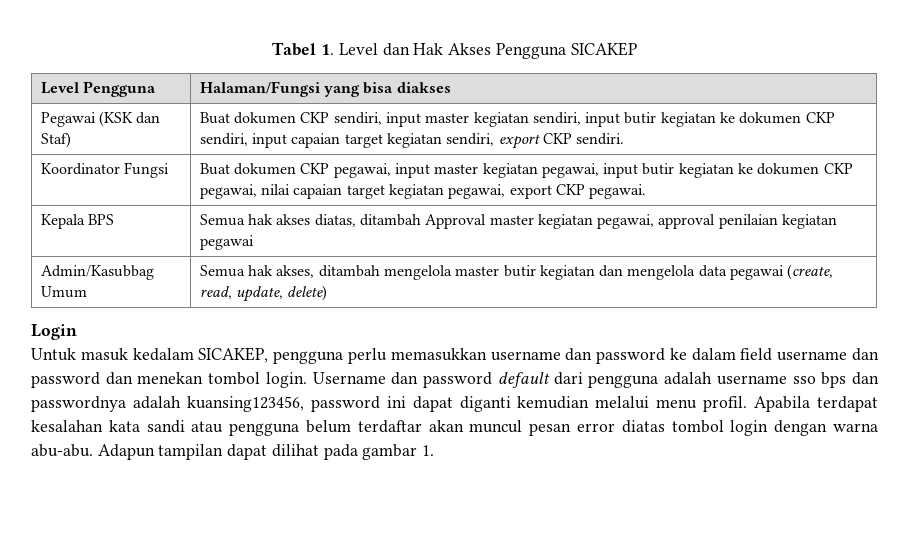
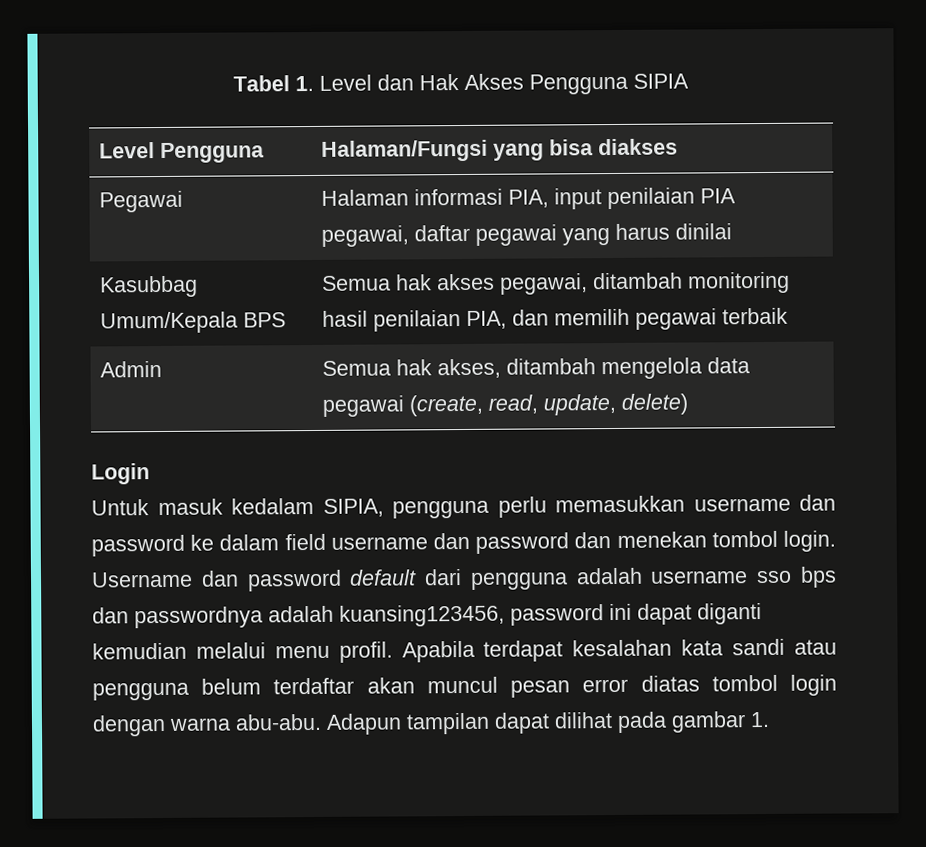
[570,42,637,56] SICAKEP -> [633,73,689,89] SIPIA
[98,111,161,127] [40,132,71,148] [199,112,835,127] [199,133,625,149] [40,162,169,178] [199,163,853,178] [199,184,647,199] [40,214,114,229] [199,214,838,229] [199,235,254,250] [40,265,154,280] [40,286,87,298] (KSK dan Staf) | Buat dokumen CKP sendiri, input master kegiatan sendiri, input butir kegiatan ke dokumen CKP sendiri, input capaian target kegiatan sendiri, export CKP sendiri. // Koordinator Fungsi | Buat dokumen CKP pegawai, input master kegiatan pegawai, input butir kegiatan ke dokumen CKP pegawai, nilai capaian target kegiatan pegawai, export CKP pegawai. // Kepala BPS | Semua hak akses diatas, ditambah Approval master kegiatan pegawai, approval penilaian kegiatan pegawai // Admin/Kasubbag Umum -> [321,187,737,210] [321,223,733,247] [100,275,199,298] [100,311,287,334] [322,271,791,295] [322,307,789,332] [100,360,163,378] | Halaman informasi PIA, input penilaian PIA pegawai, daftar pegawai yang harus dinilai // Kasubbag Umum/Kepala BPS | Semua hak akses pegawai, ditambah monitoring hasil penilaian PIA, dan memilih pegawai terbaik // Admin
[455,265,696,280] master butir kegiatan dan mengelola -> (703, 368) none
[198,347,269,363] SICAKEP, -> [322,498,384,517] SIPIA,

